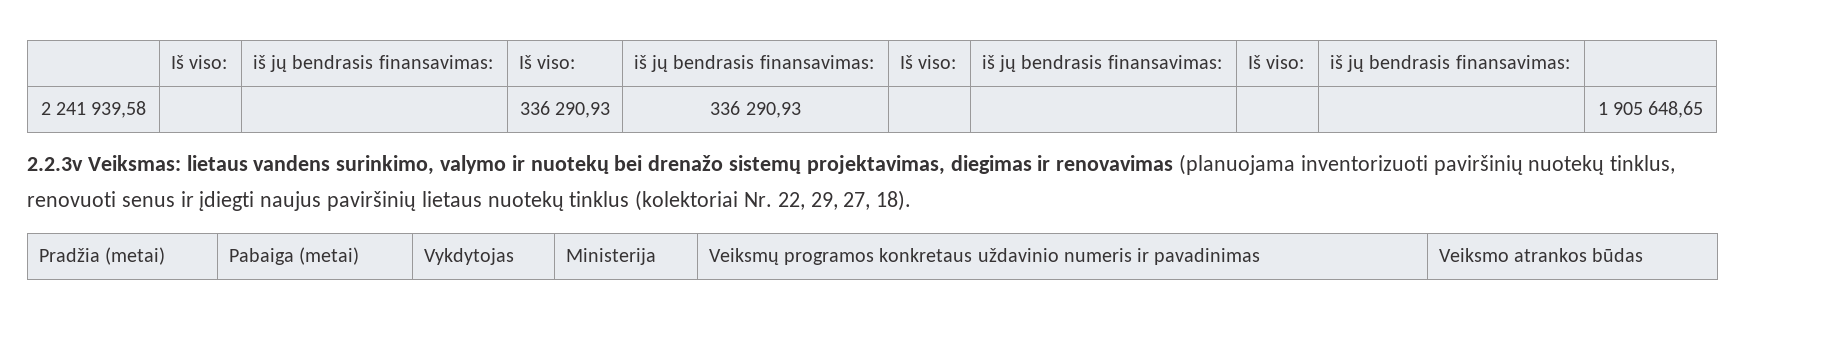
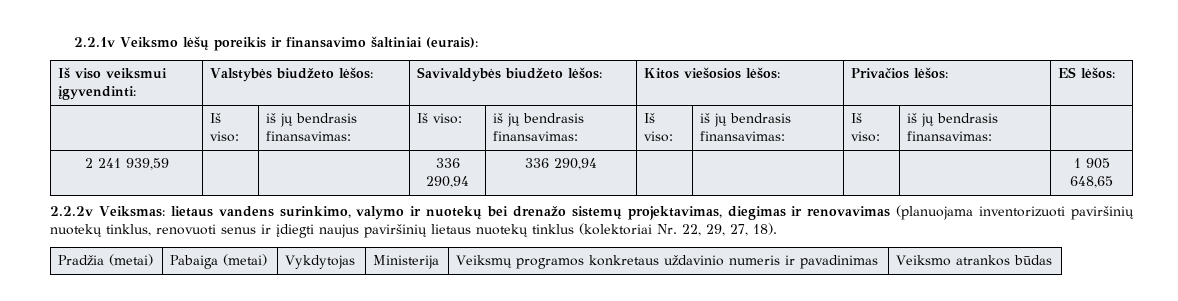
(170, 62) none -> [74,36,479,51] [58,67,168,79] [58,86,137,100] [210,67,374,82] [417,67,603,82] [644,67,781,79] [851,67,949,79] [1058,67,1116,79] 2.2.1v Veiksmo lėšų poreikis ir finansavimo šaltiniai (eurais): // Iš viso veiksmui įgyvendinti: | Valstybės biudžeto lėšos: | Savivaldybės biudžeto lėšos: | Kitos viešosios lėšos: | Privačios lėšos: | ES lėšos: //
[91,101,147,118] [519,101,611,118] [710,101,801,118] 939,58 | | | 336 290,93 | 336 290,93 -> [125,158,169,170] [435,158,460,168] [426,176,469,188] [525,158,597,170] 939,59 | | | 336 290,94 | 336 290,94
[27,157,83,171] 2.2.3v -> [50,206,93,216] 2.2.2v

